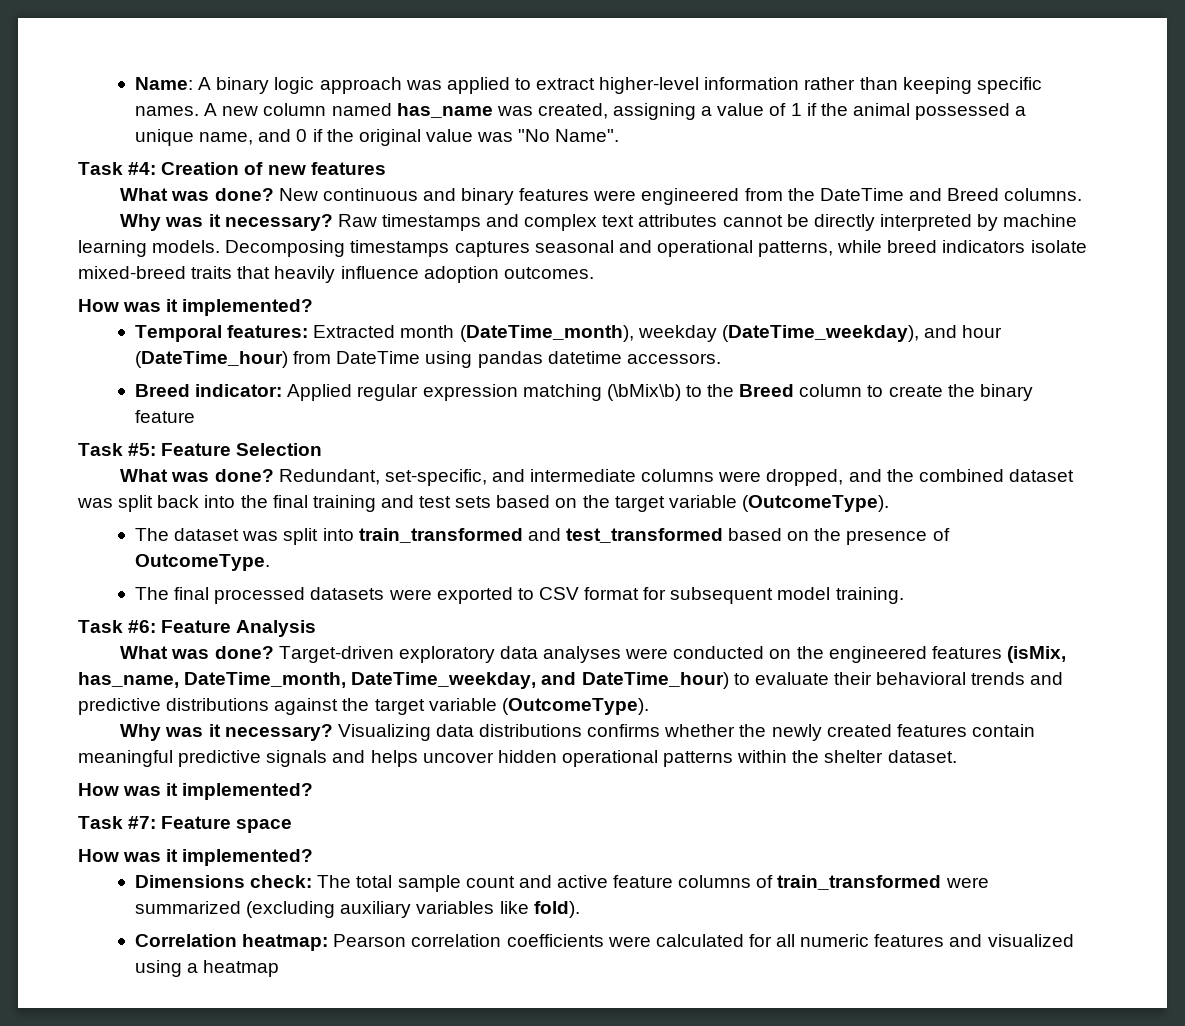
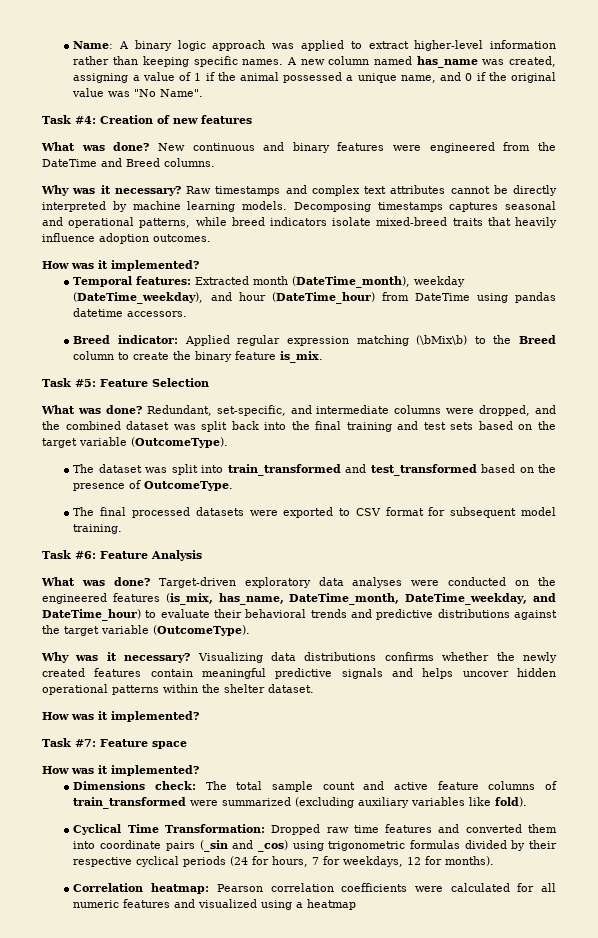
(195, 416) none -> [280,351,324,363] is_mix.
[1006,646,1066,663] (isMix, -> [165,593,213,605] (is_mix,
(580, 909) none -> [73,824,558,835] [73,840,557,852] [73,856,495,867] // Cyclical Time Transformation: Dropped raw time features and converted them into coordinate pairs (_sin and _cos) using trigonometric formulas divided by their respective cyclical periods (24 for hours, 7 for weekdays, 12 for months).

